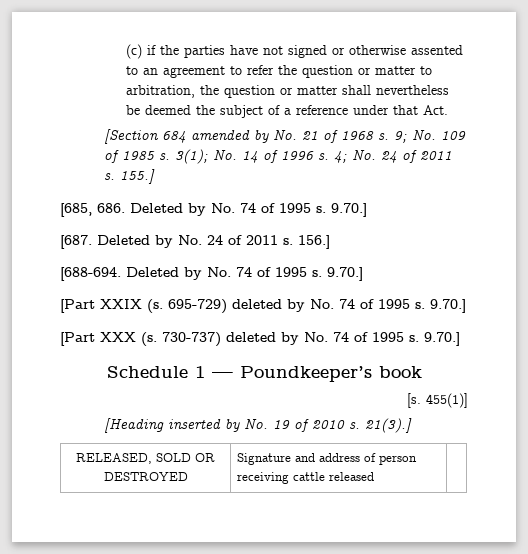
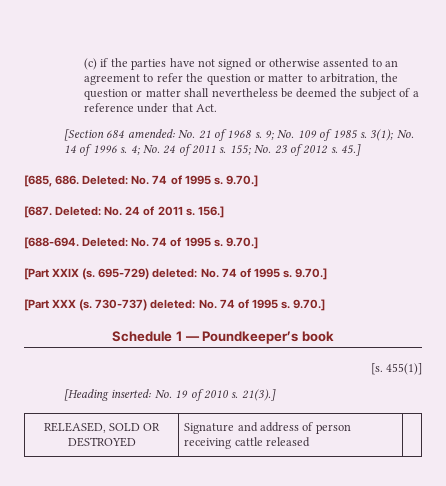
[191,130,270,143] amended by -> [127,129,175,138] amended:
[120,169,156,184] 155.] -> [229,144,362,156] 155; No. 23 of 2012 s. 45.]
[130,203,206,216] Deleted by -> [82,175,129,185] Deleted:
[97,235,173,248] Deleted by -> [55,206,102,216] Deleted:
[126,267,202,280] Deleted by -> [82,237,129,247] Deleted:
[232,299,305,312] deleted by -> [152,268,198,278] deleted:
[226,332,299,345] deleted by -> [150,299,196,309] deleted:
[168,419,241,432] inserted by -> [111,389,152,398] inserted:

